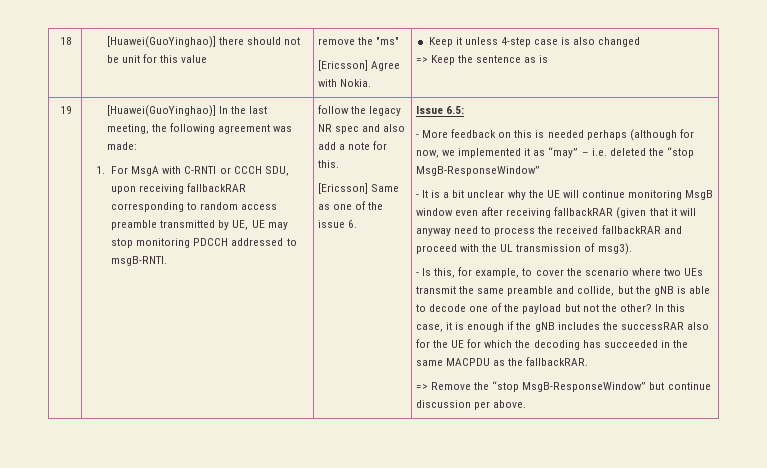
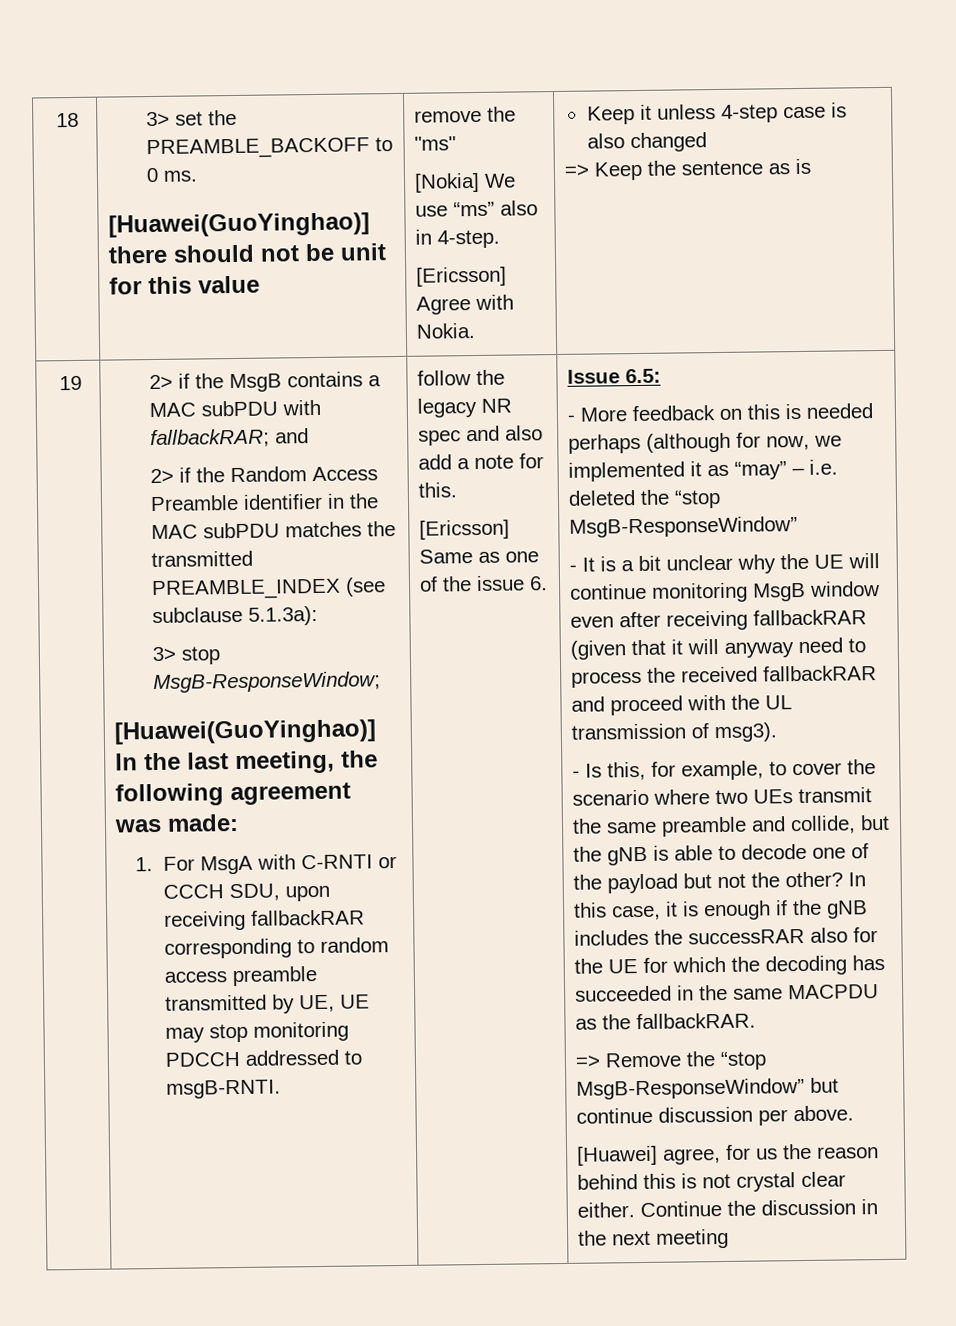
(73, 41) none -> [145,109,237,127] [145,137,393,160] [145,167,198,183] 3> set the PREAMBLE_BACKOFF to 0 ms. //
(400, 41) none -> [414,172,517,193] [415,200,539,217] [415,229,501,249] // [Nokia] We use “ms” also in 4-step.
(73, 110) none -> [148,371,381,393] [148,399,321,418] [149,428,309,449] [149,466,378,484] [149,493,379,512] [150,521,396,540] [150,550,253,568] [150,577,386,601] [151,605,318,626] [151,646,220,665] [152,671,381,694] 2> if the MsgB contains a MAC subPDU with fallbackRAR; and // 2> if the Random Access Preamble identifier in the MAC subPDU matches the transmitted PREAMBLE_INDEX (see subclause 5.1.3a): // 3> stop MsgB-ResponseWindow; //
(527, 404) none -> [577,1143,880,1166] [577,1171,847,1192] [577,1199,879,1218] [578,1228,730,1249] // [Huawei] agree, for us the reason behind this is not crystal clear either. Continue the discussion in the next meeting

